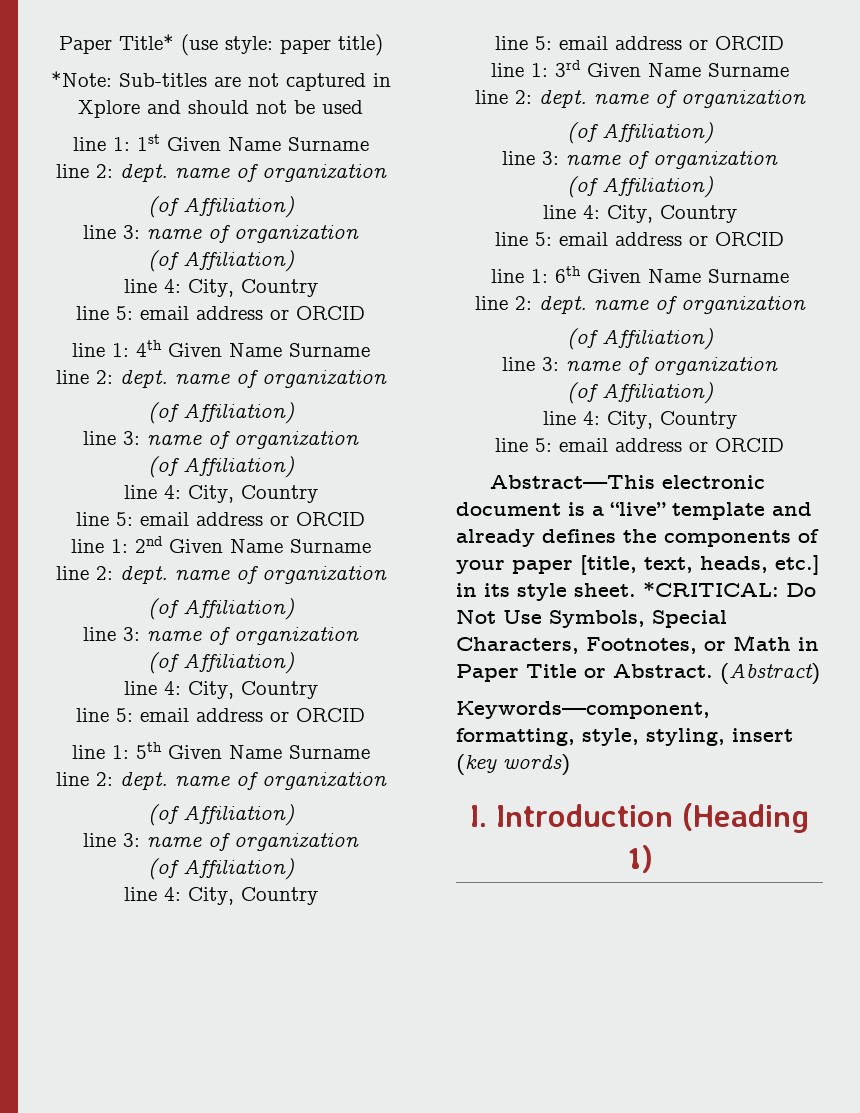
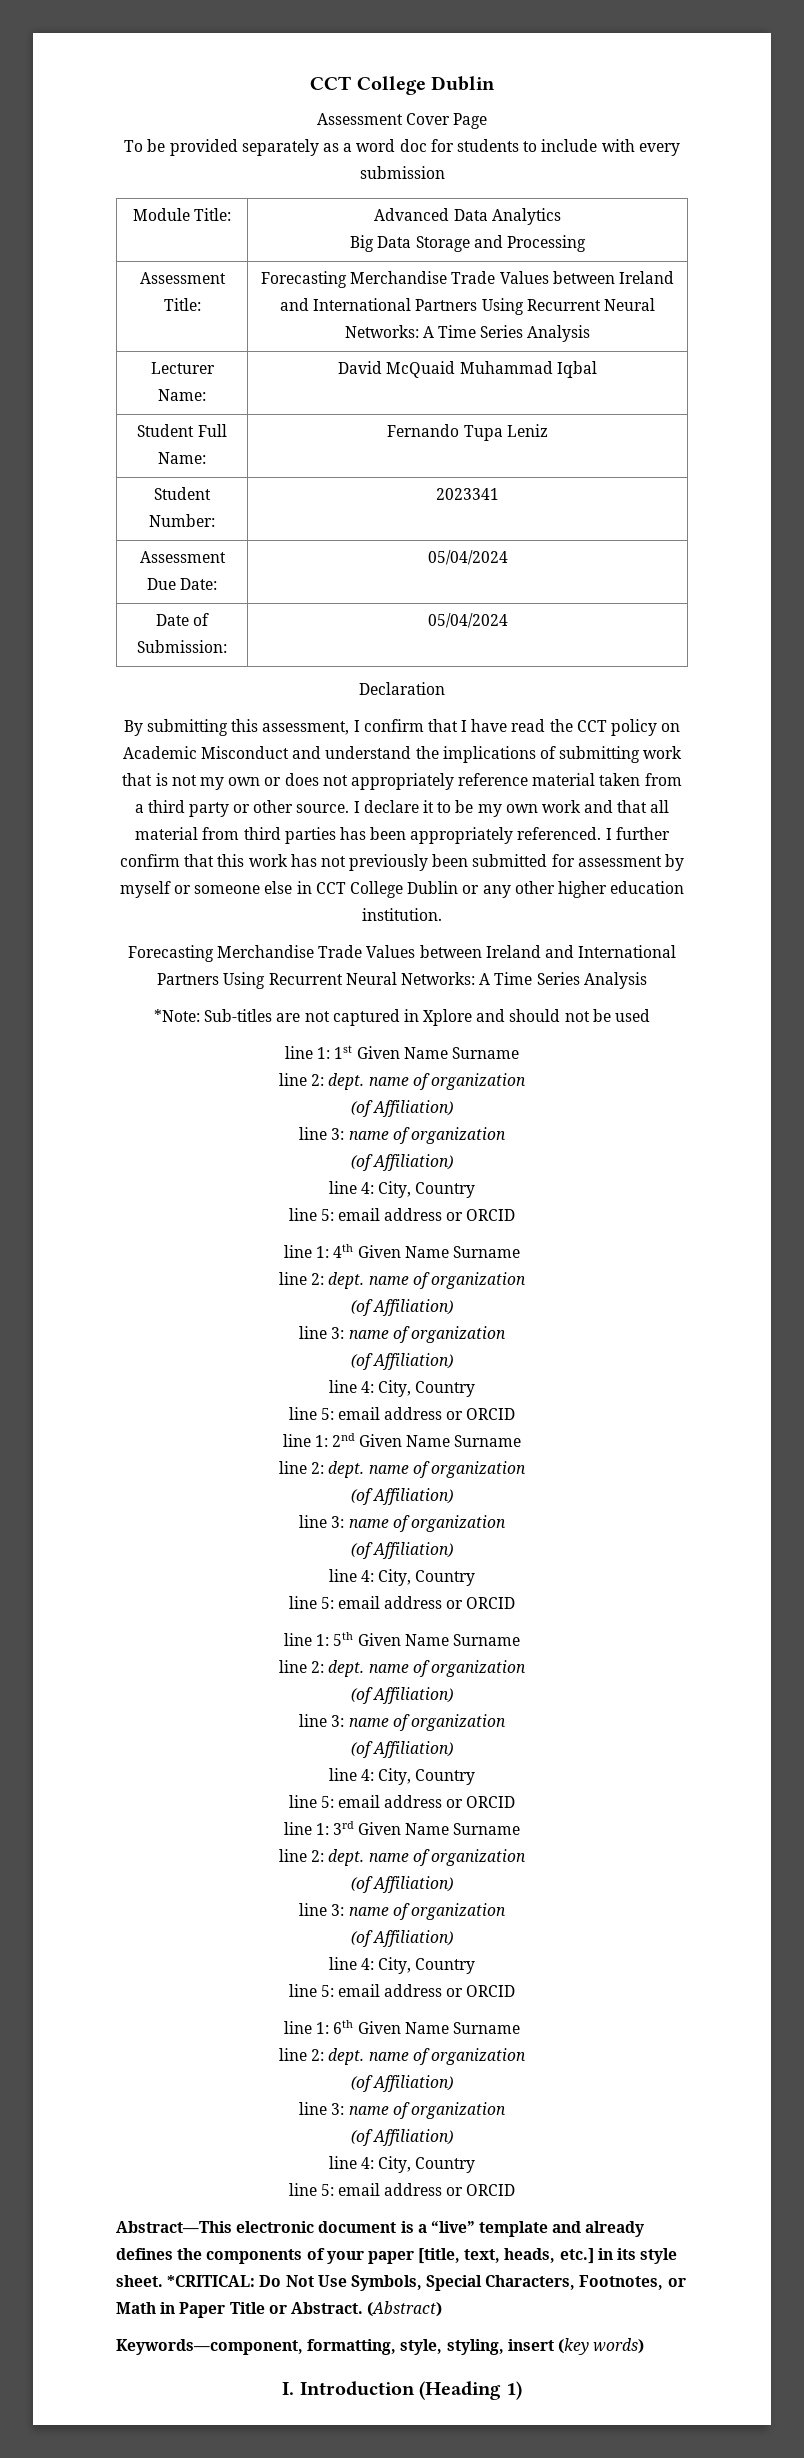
[58,34,383,56] Paper Title* (use style: paper title) -> [310,76,495,95] [316,113,488,129] [124,139,680,156] [359,166,445,179] [132,208,232,221] [374,208,561,225] [350,235,586,252] [139,272,226,284] [163,298,201,311] [261,271,674,288] [280,298,655,315] [344,325,591,342] [150,362,215,374] [158,389,206,401] [338,361,597,378] [137,424,227,437] [158,452,206,464] [387,424,548,441] [154,487,211,500] [149,514,215,527] [436,488,499,500] [139,551,226,563] [146,578,218,590] [427,550,508,565] [155,613,210,626] [137,640,227,653] [427,613,508,628] [359,682,445,695] [123,719,681,736] [122,746,683,763] [122,773,682,790] [134,800,670,817] [135,827,670,844] [119,854,685,871] [119,881,685,898] [362,908,442,921] [127,945,677,962] [157,972,647,989] CCT College Dublin // Assessment Cover Page // To be provided separately as a word doc for students to include with every submission // Module Title: | Advanced Data Analytics // Big Data Storage and Processing // Assessment Title: | Forecasting Merchandise Trade Values between Ireland and International Partners Using Recurrent Neural Networks: A Time Series Analysis // Lecturer Name: | David McQuaid Muhammad Iqbal // Student Full Name: | Fernando Tupa Leniz // Student Number: | 2023341 // Assessment Due Date: | 05/04/2024 // Date of Submission: | 05/04/2024 // Declaration // By submitting this assessment, I confirm that I have read the CCT policy on Academic Misconduct and understand the implications of submitting work that is not my own or does not appropriately reference material taken from a third party or other source. I declare it to be my own work and that all material from third parties has been appropriately referenced. I further confirm that this work has not previously been submitted for assessment by myself or someone else in CCT College Dublin or any other higher education institution. // Forecasting Merchandise Trade Values between Ireland and International Partners Using Recurrent Neural Networks: A Time Series Analysis

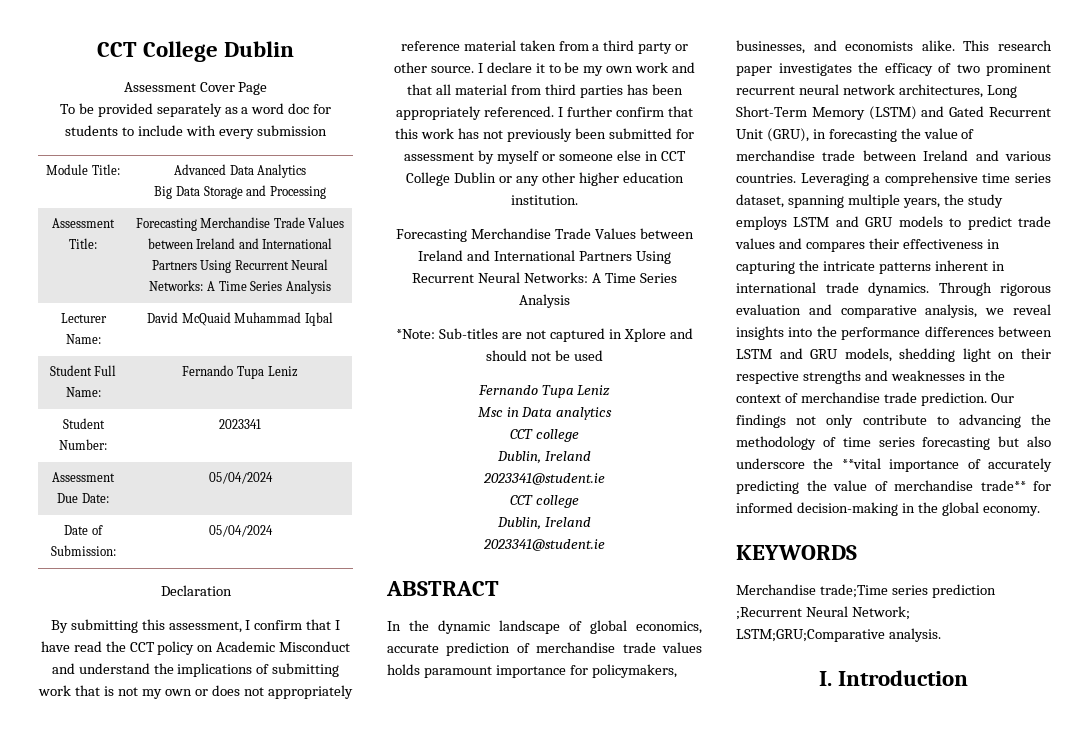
[285,1045,519,1059] [279,1073,526,1090] [350,1100,454,1117] [299,1127,506,1144] [350,1154,454,1171] [328,1181,476,1198] [288,1208,516,1221] [284,1244,520,1258] [279,1272,526,1289] [350,1299,454,1316] [299,1326,506,1343] [350,1353,454,1370] [328,1380,476,1397] [288,1407,516,1420] [282,1433,522,1447] [279,1461,526,1478] [350,1488,454,1505] [299,1515,506,1532] [350,1542,454,1559] [328,1569,476,1586] [288,1596,516,1609] [284,1632,520,1646] [279,1660,526,1677] [350,1687,454,1704] [299,1714,506,1731] [350,1741,454,1758] [328,1768,476,1785] [288,1795,516,1808] [283,1821,521,1835] [279,1849,526,1866] [350,1876,454,1893] [299,1903,506,1920] [350,1930,454,1947] [328,1957,476,1974] [288,1984,516,1997] [284,2020,520,2034] [279,2048,526,2065] [350,2075,454,2092] [299,2102,506,2119] [350,2129,454,2146] [328,2156,476,2173] [288,2183,516,2196] [116,2221,645,2237] [116,2248,678,2264] [116,2275,686,2291] [116,2301,443,2318] [116,2338,645,2355] line 1: 1st Given Name Surname // line 2: dept. name of organization // (of Affiliation) // line 3: name of organization // (of Affiliation) // line 4: City, Country // line 5: email address or ORCID // line 1: 4th Given Name Surname // line 2: dept. name of organization // (of Affiliation) // line 3: name of organization // (of Affiliation) // line 4: City, Country // line 5: email address or ORCID // line 1: 2nd Given Name Surname // line 2: dept. name of organization // (of Affiliation) // line 3: name of organization // (of Affiliation) // line 4: City, Country // line 5: email address or ORCID // line 1: 5th Given Name Surname // line 2: dept. name of organization // (of Affiliation) // line 3: name of organization // (of Affiliation) // line 4: City, Country // line 5: email address or ORCID // line 1: 3rd Given Name Surname // line 2: dept. name of organization // (of Affiliation) // line 3: name of organization // (of Affiliation) // line 4: City, Country // line 5: email address or ORCID // line 1: 6th Given Name Surname // line 2: dept. name of organization // (of Affiliation) // line 3: name of organization // (of Affiliation) // line 4: City, Country // line 5: email address or ORCID // Abstract—This electronic document is a “live” template and already defines the components of your paper [title, text, heads, etc.] in its style sheet. *CRITICAL: Do Not Use Symbols, Special Characters, Footnotes, or Math in Paper Title or Abstract. (Abstract) // Keywords—component, formatting, style, styling, insert (key words) -> [477,385,611,398] [477,407,613,420] [510,429,579,442] [497,451,591,464] [483,473,605,485] [510,495,579,508] [497,517,591,530] [483,539,605,551] [386,581,499,596] [387,620,702,634] [387,642,702,656] [387,664,677,678] [736,40,1052,54] [736,62,1051,76] [736,84,1017,98] [736,106,1051,120] [736,128,975,142] [736,150,1051,161] [736,172,1051,186] [736,194,1003,208] [736,216,1051,230] [735,238,1000,252] [736,260,1005,274] [736,282,1051,296] [736,304,1051,318] [736,326,1052,340] [736,348,1051,362] [736,370,1005,384] [736,392,1014,406] [736,414,1051,428] [736,436,1051,450] [736,458,1052,472] [736,480,1051,494] [736,502,1040,516] [736,545,857,560] [736,584,996,598] [736,606,910,620] [736,628,941,642] Fernando Tupa Leniz // Msc in Data analytics // CCT college // Dublin, Ireland // 2023341@student.ie // CCT college // Dublin, Ireland // 2023341@student.ie // ABSTRACT // In the dynamic landscape of global economics, accurate prediction of merchandise trade values holds paramount importance for policymakers, businesses, and economists alike. This research paper investigates the efficacy of two prominent recurrent neural network architectures, Long Short-Term Memory (LSTM) and Gated Recurrent Unit (GRU), in forecasting the value of merchandise trade between Ireland and various countries. Leveraging a comprehensive time series dataset, spanning multiple years, the study employs LSTM and GRU models to predict trade values and compares their effectiveness in capturing the intricate patterns inherent in international trade dynamics. Through rigorous evaluation and comparative analysis, we reveal insights into the performance differences between LSTM and GRU models, shedding light on their respective strengths and weaknesses in the context of merchandise trade prediction. Our findings not only contribute to advancing the methodology of time series forecasting but also underscore the **vital importance of accurately predicting the value of merchandise trade** for informed decision-making in the global economy. // KEYWORDS // Merchandise trade;Time series prediction ;Recurrent Neural Network; LSTM;GRU;Comparative analysis.
[419,2381,522,2400] (Heading 1) -> (969, 678) none

